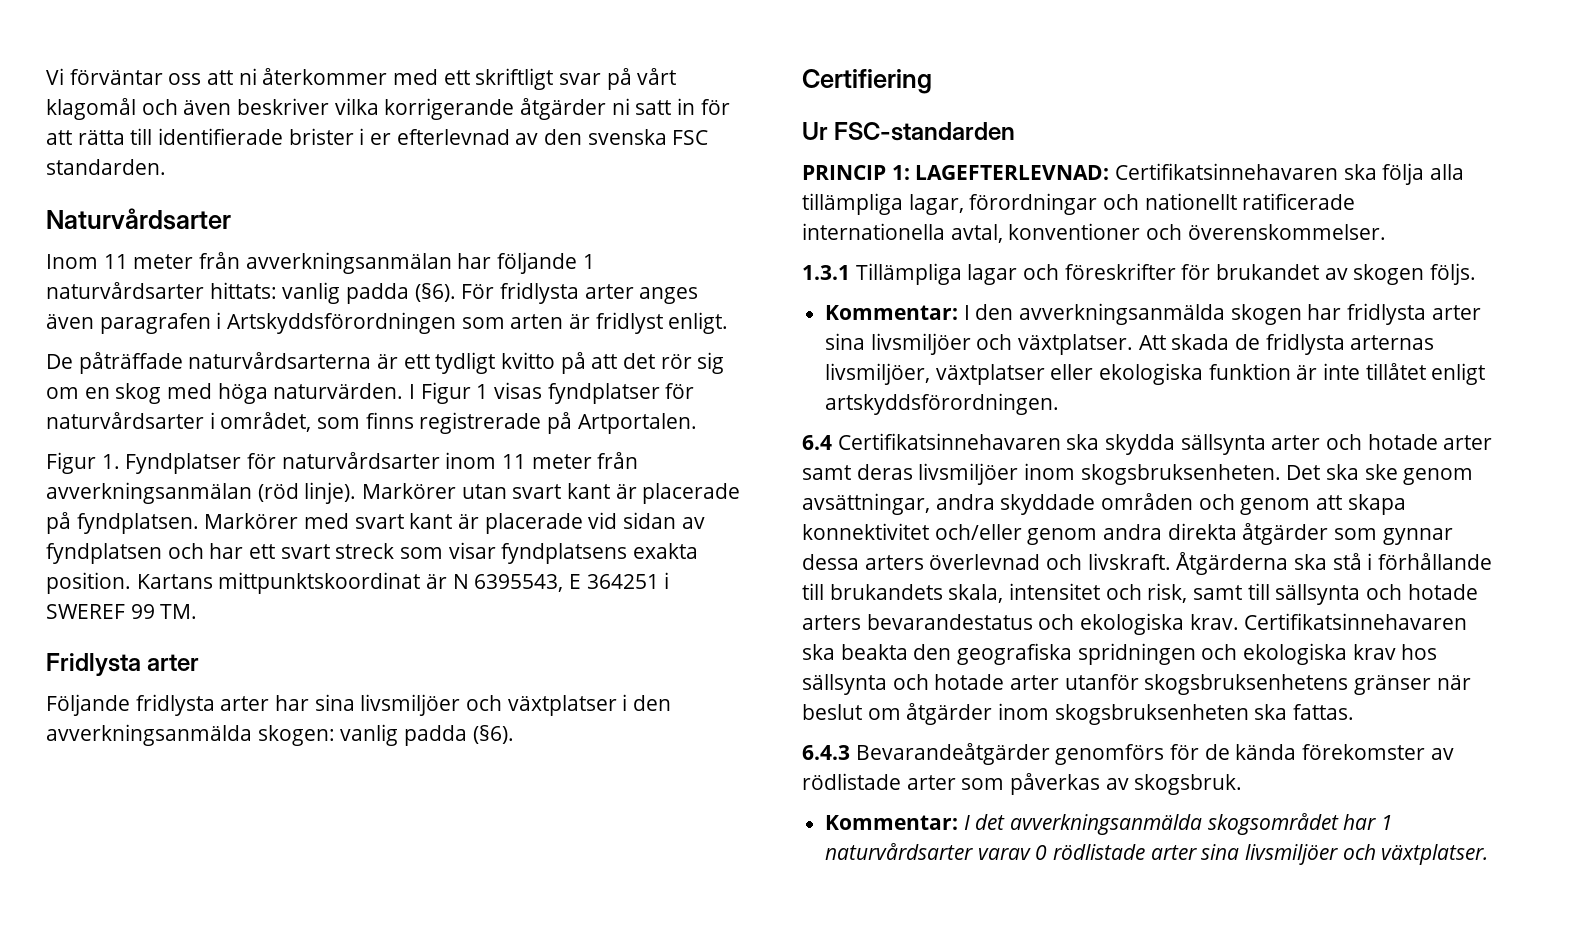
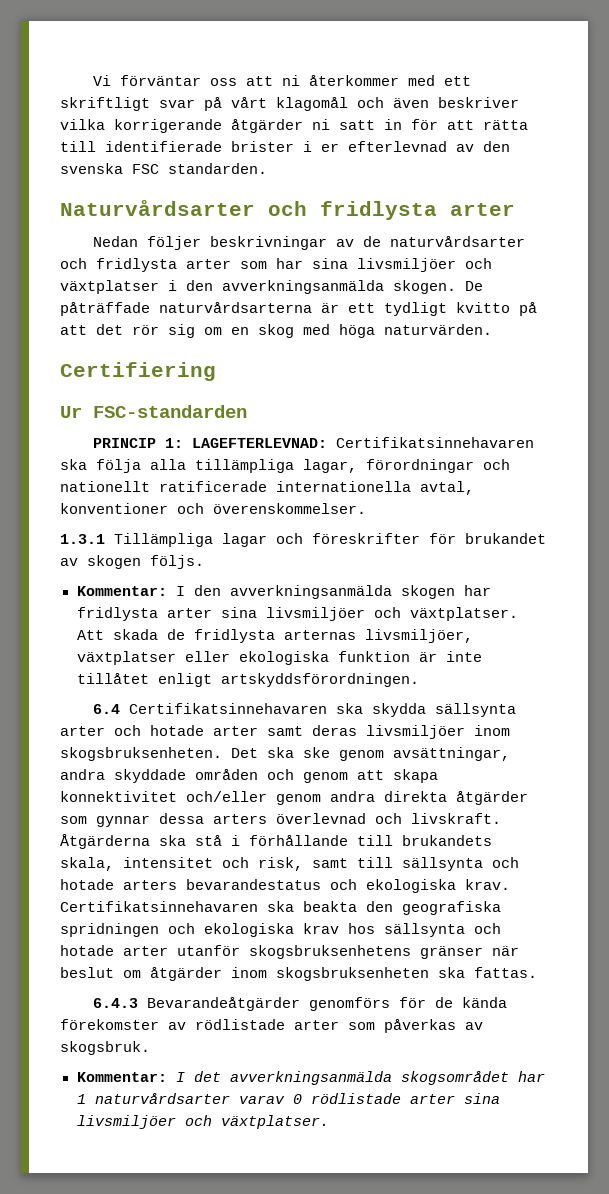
[46,252,595,274] [46,282,699,304] [46,312,729,334] // Inom 11 meter från avverkningsanmälan har följande 1 naturvårdsarter hittats: vanlig padda (§6). För fridlysta arter anges även paragrafen i Artskyddsförordningen som arten är fridlyst enligt. // -> [268,201,515,220] [93,236,526,250] [60,258,492,272] [60,280,456,294] och fridlysta arter // Nedan följer beskrivningar av de naturvårdsarter och fridlysta arter som har sina livsmiljöer och växtplatser i den avverkningsanmälda skogen.
[409,382,695,404] [46,412,697,434] [46,452,639,474] [46,482,741,504] [46,512,705,534] [46,542,699,564] [46,572,670,594] [46,604,198,619] [46,653,200,676] [46,694,672,716] [46,724,514,746] I Figur 1 visas fyndplatser för naturvårdsarter i området, som finns registrerade på Artportalen. // Figur 1. Fyndplatser för naturvårdsarter inom 11 meter från avverkningsanmälan (röd linje). Markörer utan svart kant är placerade på fyndplatsen. Markörer med svart kant är placerade vid sidan av fyndplatsen och har ett svart streck som visar fyndplatsens exakta position. Kartans mittpunktskoordinat är N 6395543, E 364251 i SWEREF 99 TM. // Fridlysta arter // Följande fridlysta arter har sina livsmiljöer och växtplatser i den avverkningsanmälda skogen: vanlig padda (§6). -> (492, 329) none

